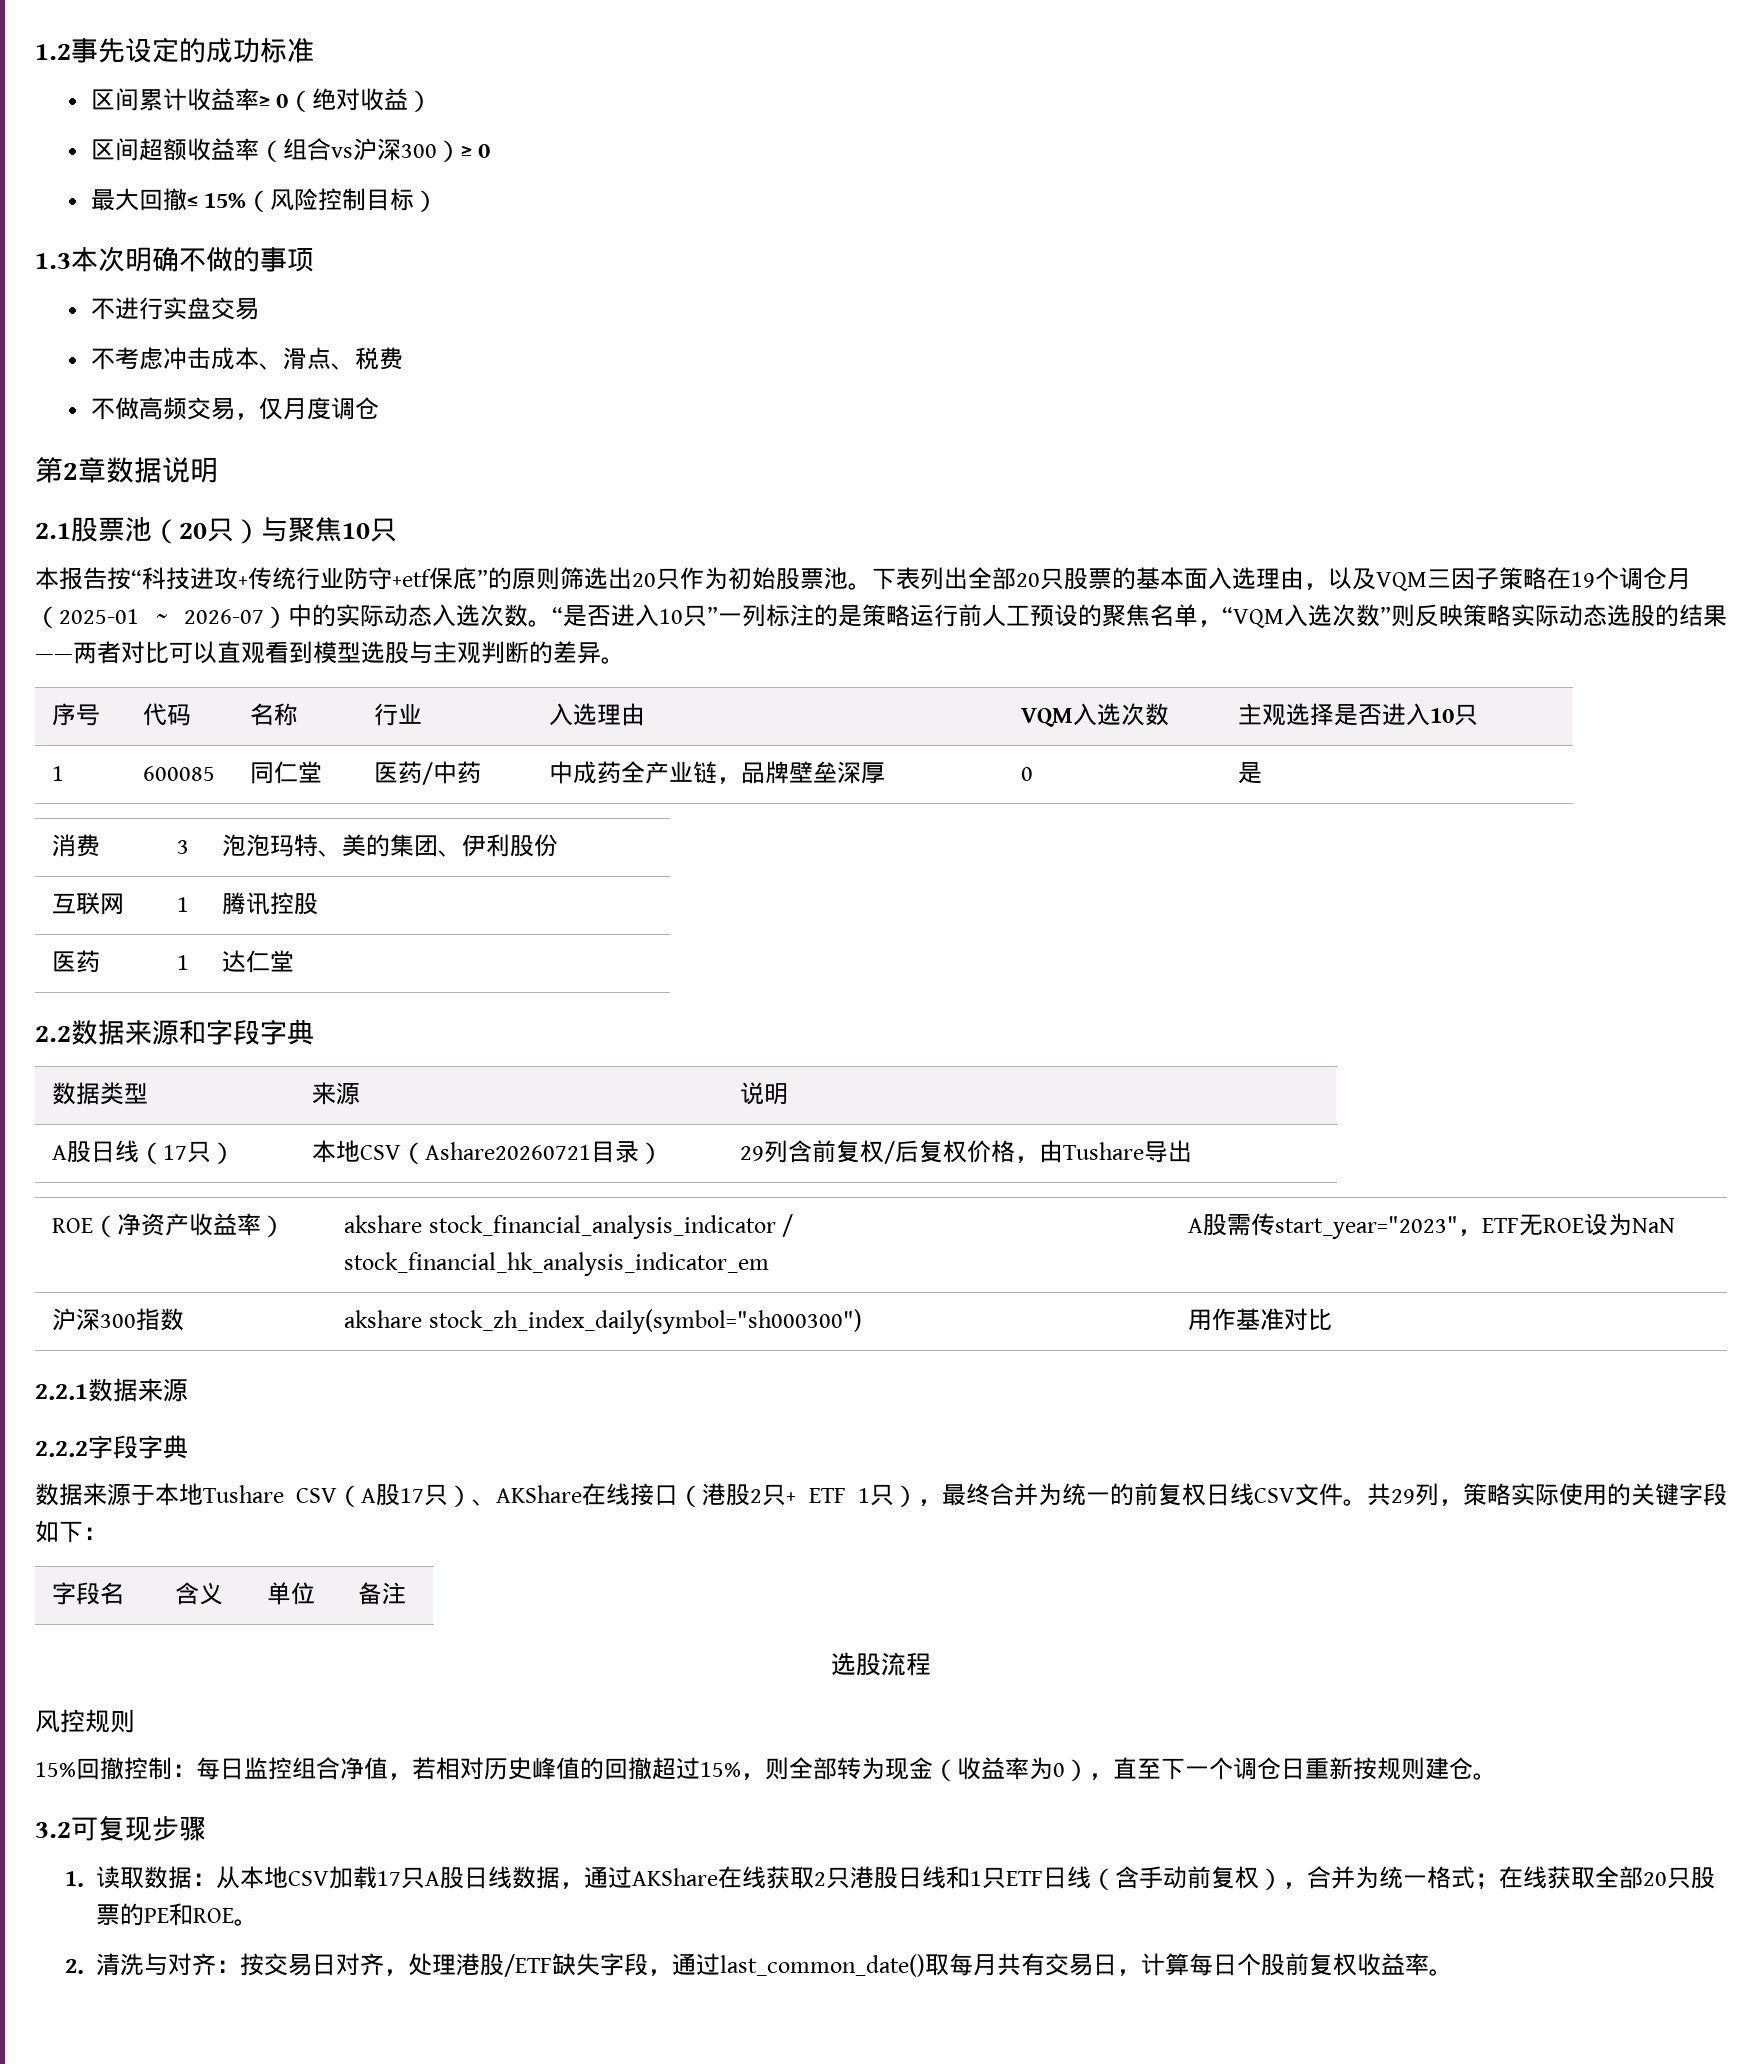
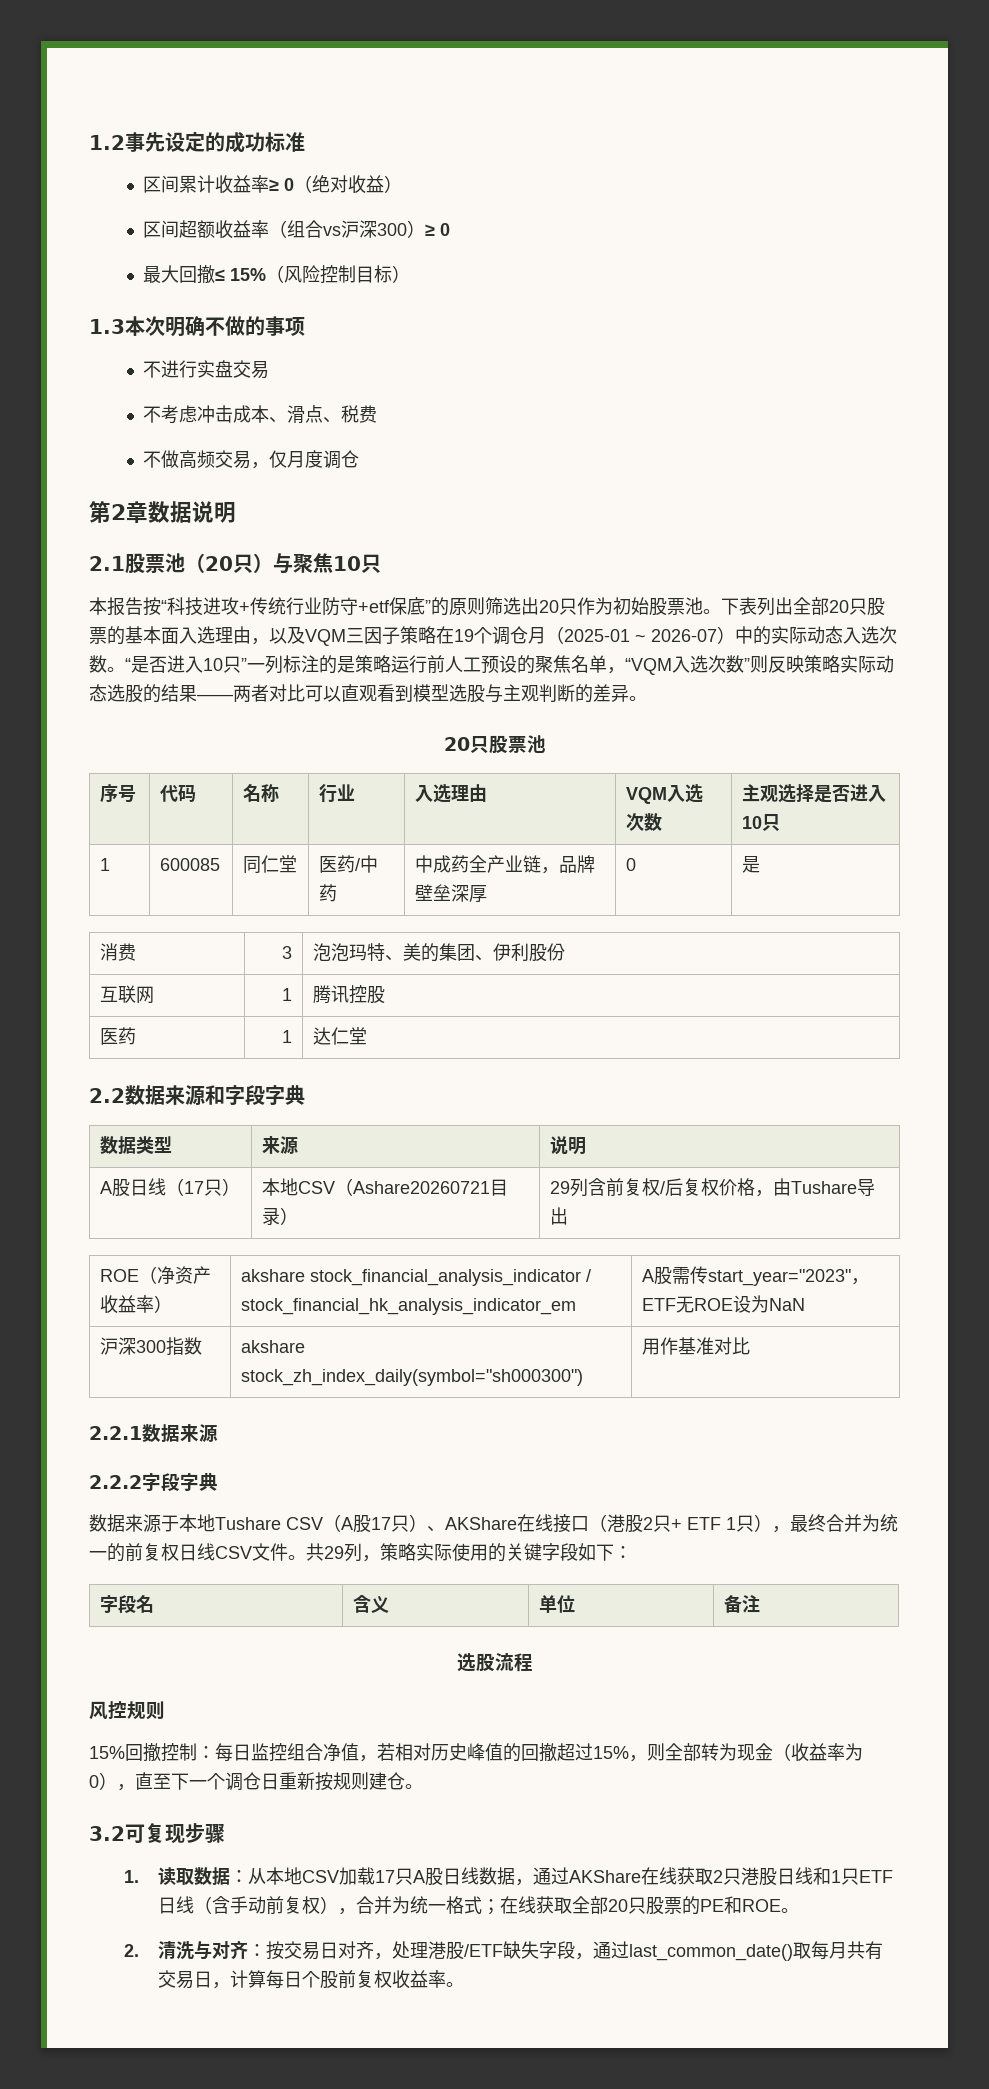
(625, 660) none -> [443,735,546,754] // 20只股票池

